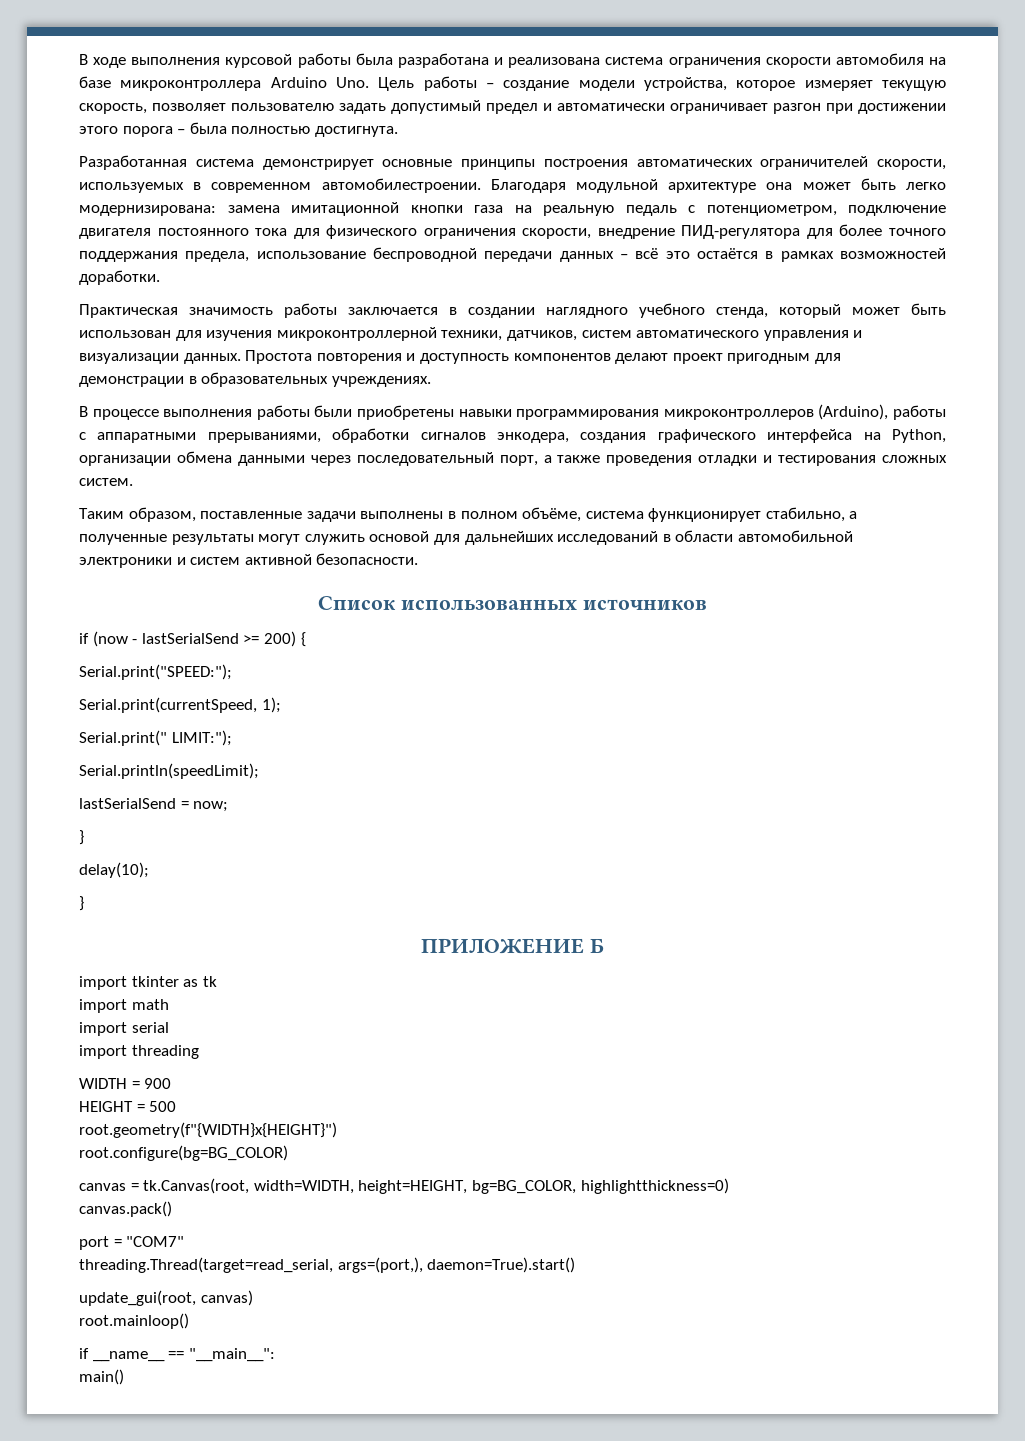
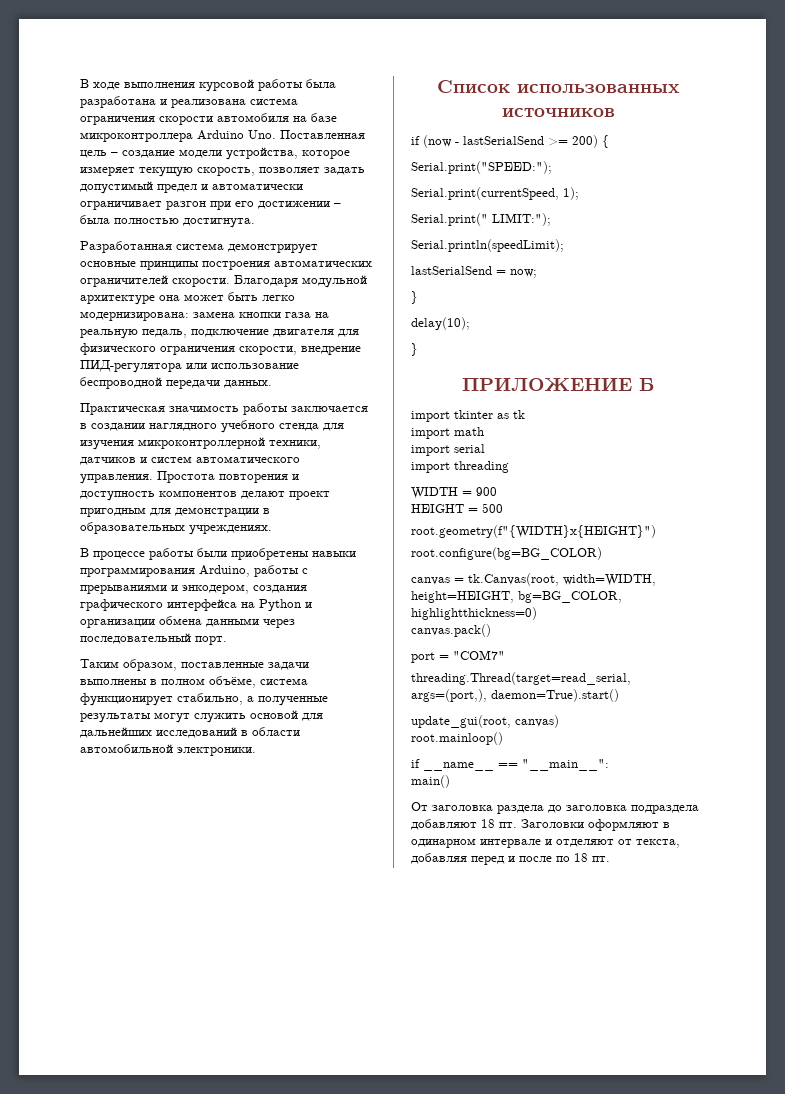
[378,76,477,91] Цель работы -> [280,130,365,139] [80,150,107,158] Поставленная цель
[231,103,334,111] пользователю -> (320, 170) none
[858,103,946,114] [79,126,173,137] достижении этого порога -> [235,201,330,209] его достижении
[877,159,946,170] [79,178,481,193] скорости, используемых в современном автомобилестроении. -> [172,278,230,287] скорости.
[291,202,399,216] имитационной -> (235, 314) none
[625,205,946,216] [79,228,288,239] педаль с потенциометром, подключение двигателя постоянного тока -> [142,329,334,338] педаль, подключение двигателя
[806,224,946,239] [79,247,947,262] [79,270,160,285] для более точного поддержания предела, использование беспроводной передачи данных – всё это остаётся в рамках возможностей доработки. -> [186,363,299,369] [80,377,272,389] или использование беспроводной передачи данных.
[716,303,946,318] [79,327,863,341] [79,353,241,364] стенда, который может быть использован для изучения микроконтроллерной техники, датчиков, систем автоматического управления и визуализации данных. -> [279,423,344,431] [80,437,321,450] [80,456,300,465] [80,474,153,484] стенда для изучения микроконтроллерной техники, датчиков и систем автоматического управления.
[163,409,253,417] выполнения -> (145, 555) none
[663,404,946,420] [79,428,569,443] микроконтроллеров (Arduino), работы с аппаратными прерываниями, обработки сигналов энкодера, -> [199,565,308,577] [80,584,249,594] Arduino, работы с прерываниями и энкодером,
[891,429,946,443] Python, -> [259,599,312,611] Python и
[499,455,947,466] [79,478,133,486] порт, а также проведения отладки и тестирования сложных систем. -> [195,636,227,645] порт.
[79,553,419,568] электроники и систем активной безопасности. -> [177,747,256,756] электроники.
(124, 1377) none -> [411,802,699,814] [411,819,670,831] [411,838,680,848] [411,853,610,865] // От заголовка раздела до заголовка подраздела добавляют 18 пт. Заголовки оформляют в одинарном интервале и отделяют от текста, добавляя перед и после по 18 пт.

